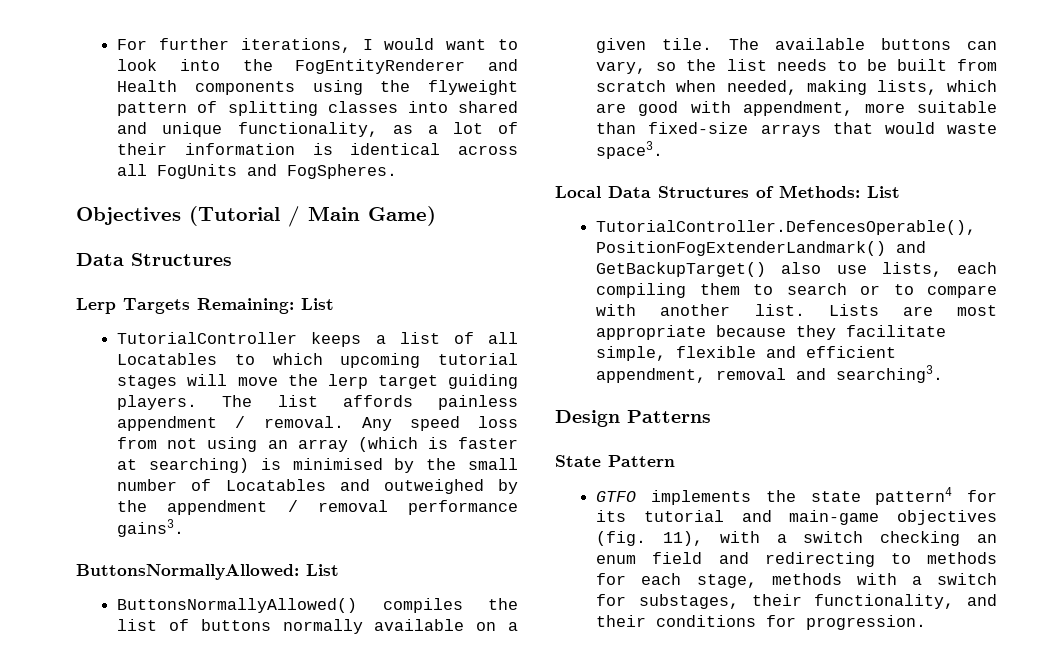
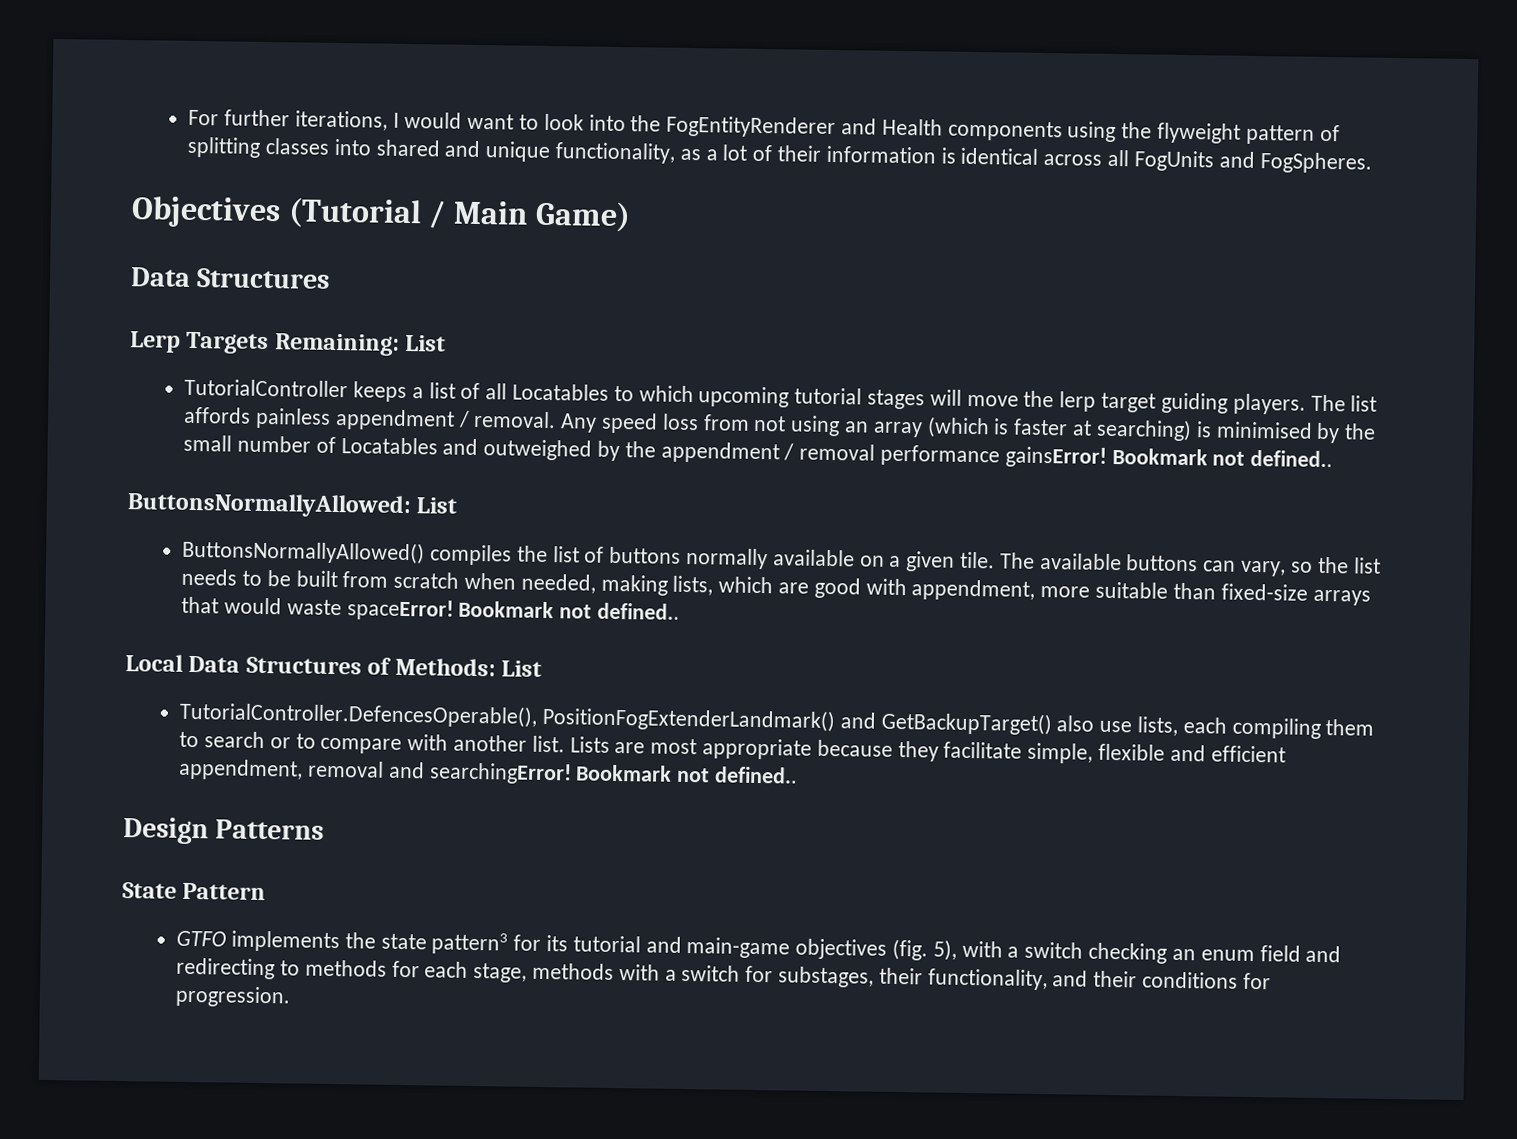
[117,519,185,537] gains3. -> [1004,446,1334,468] gainsError! Bookmark not defined..
[596,141,664,159] space3. -> [346,599,681,621] spaceError! Bookmark not defined..
[836,365,944,383] searching3. -> [428,762,799,785] searchingError! Bookmark not defined..
[875,487,953,505] pattern4 -> [431,932,509,955] pattern3
[663,531,704,546] 11), -> [932,939,957,961] 5),

